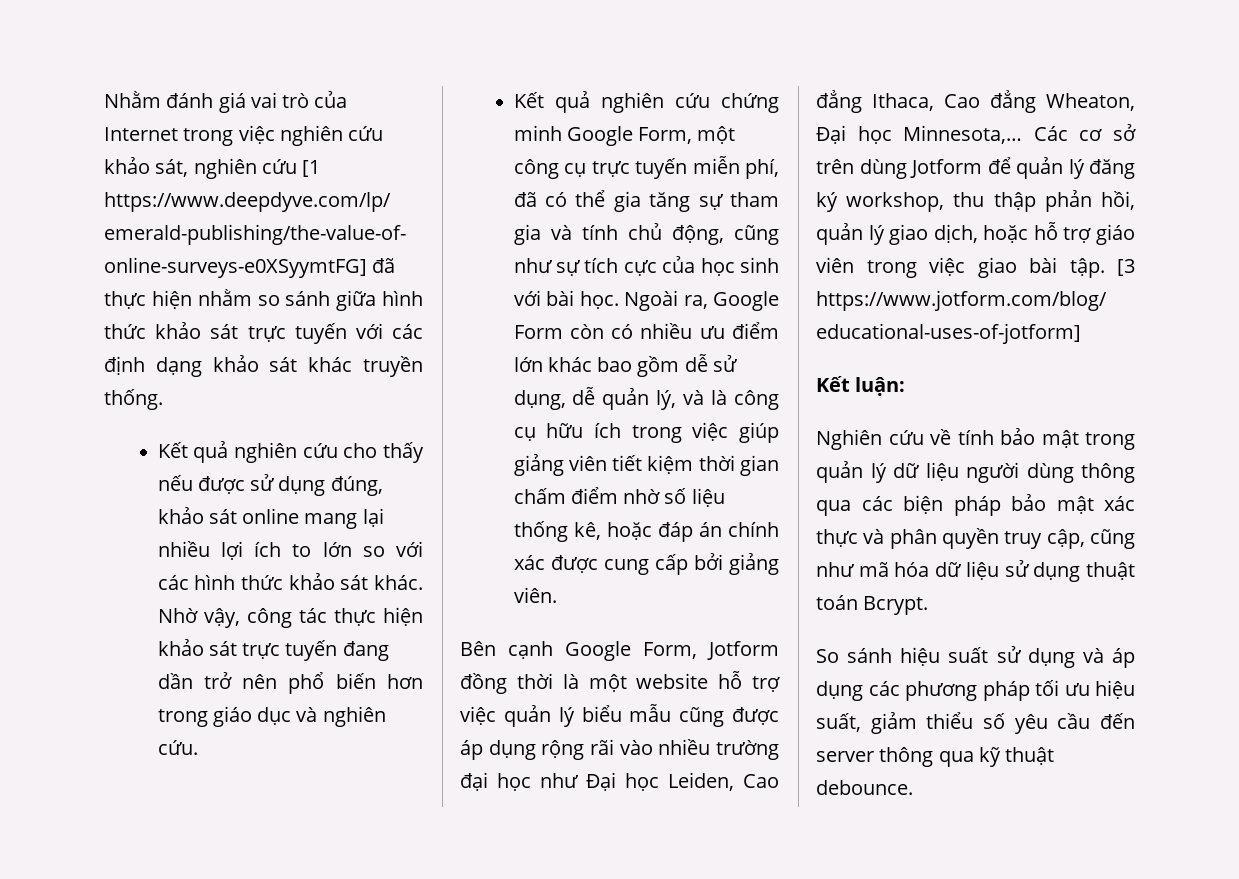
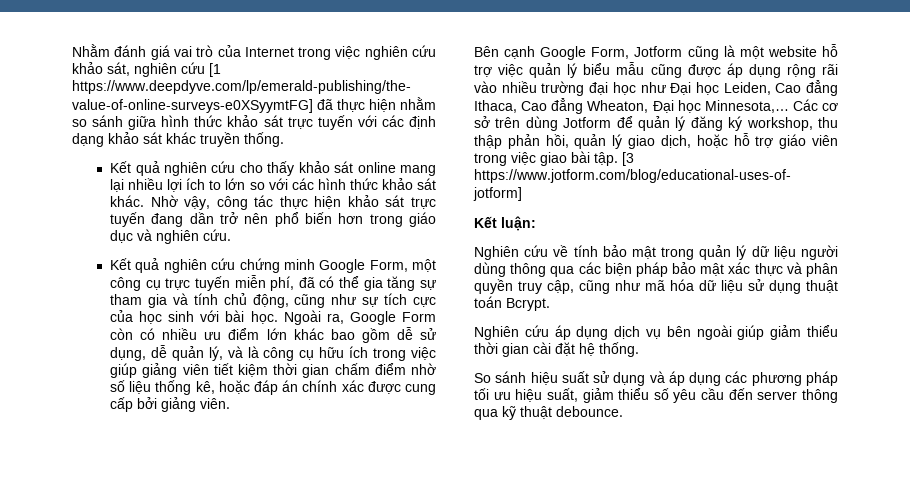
[157,474,383,496] nếu được sử dụng đúng, -> (295, 168) none
[460,673,553,694] đồng thời -> [687,46,719,60] cũng
(929, 605) none -> [474,325,838,340] [474,342,639,357] // Nghiên cứu áp dụng dịch vụ bên ngoài giúp giảm thiểu thời gian cài đặt hệ thống.

